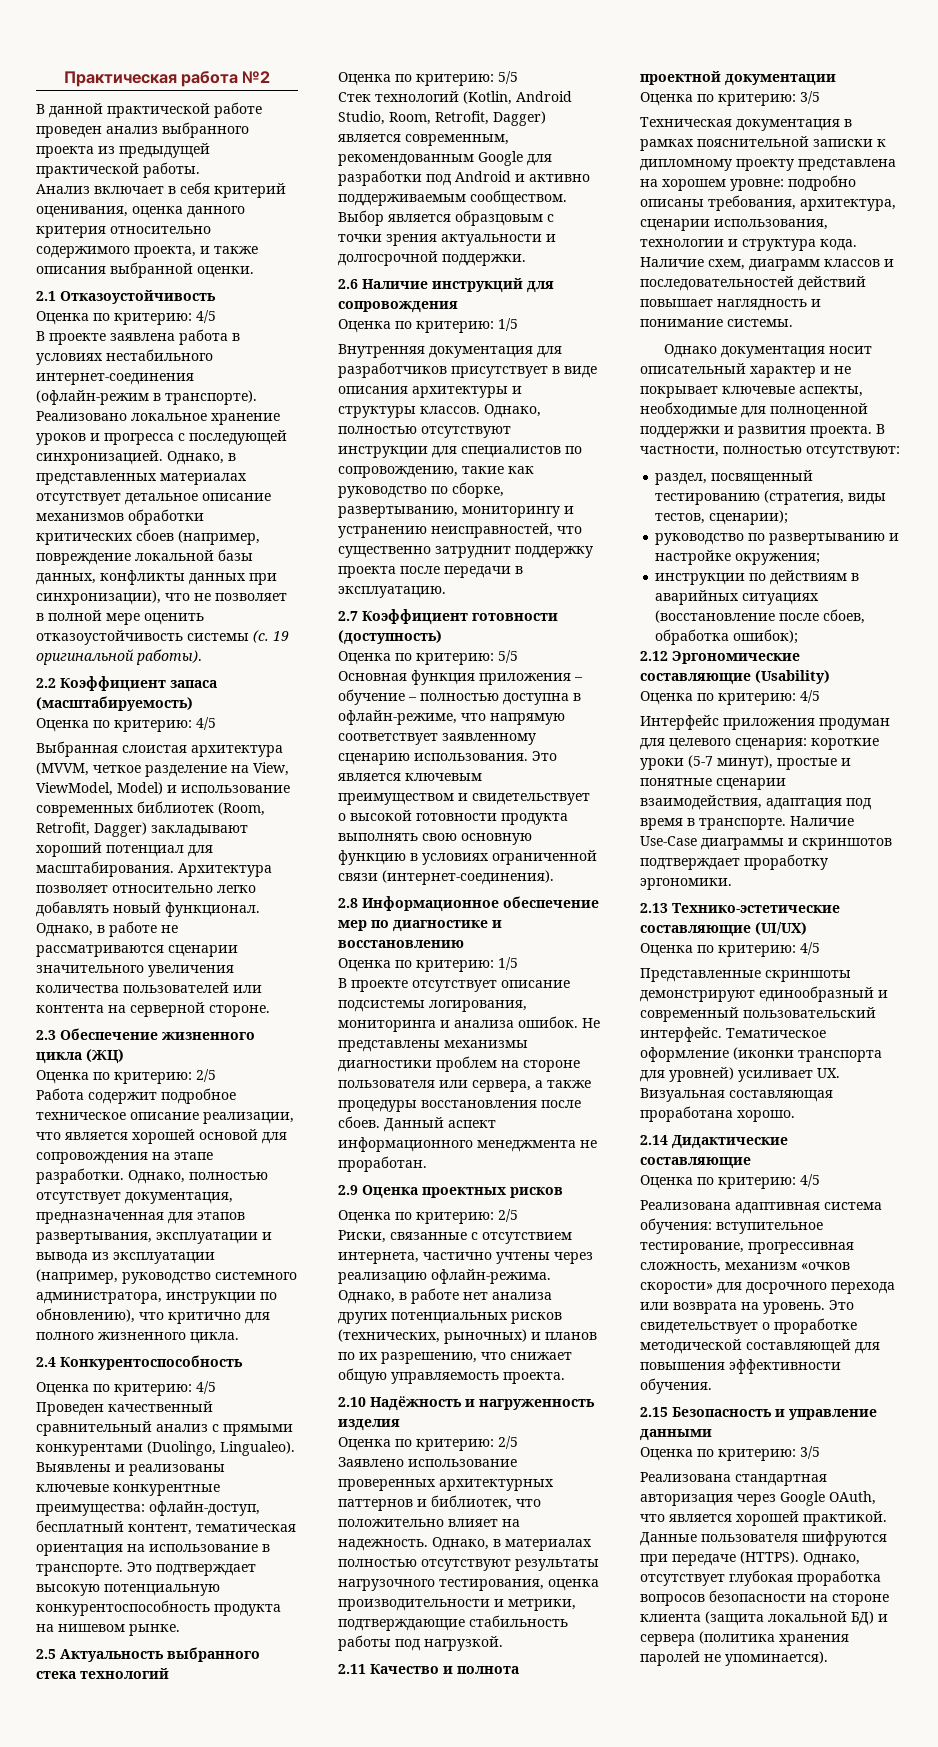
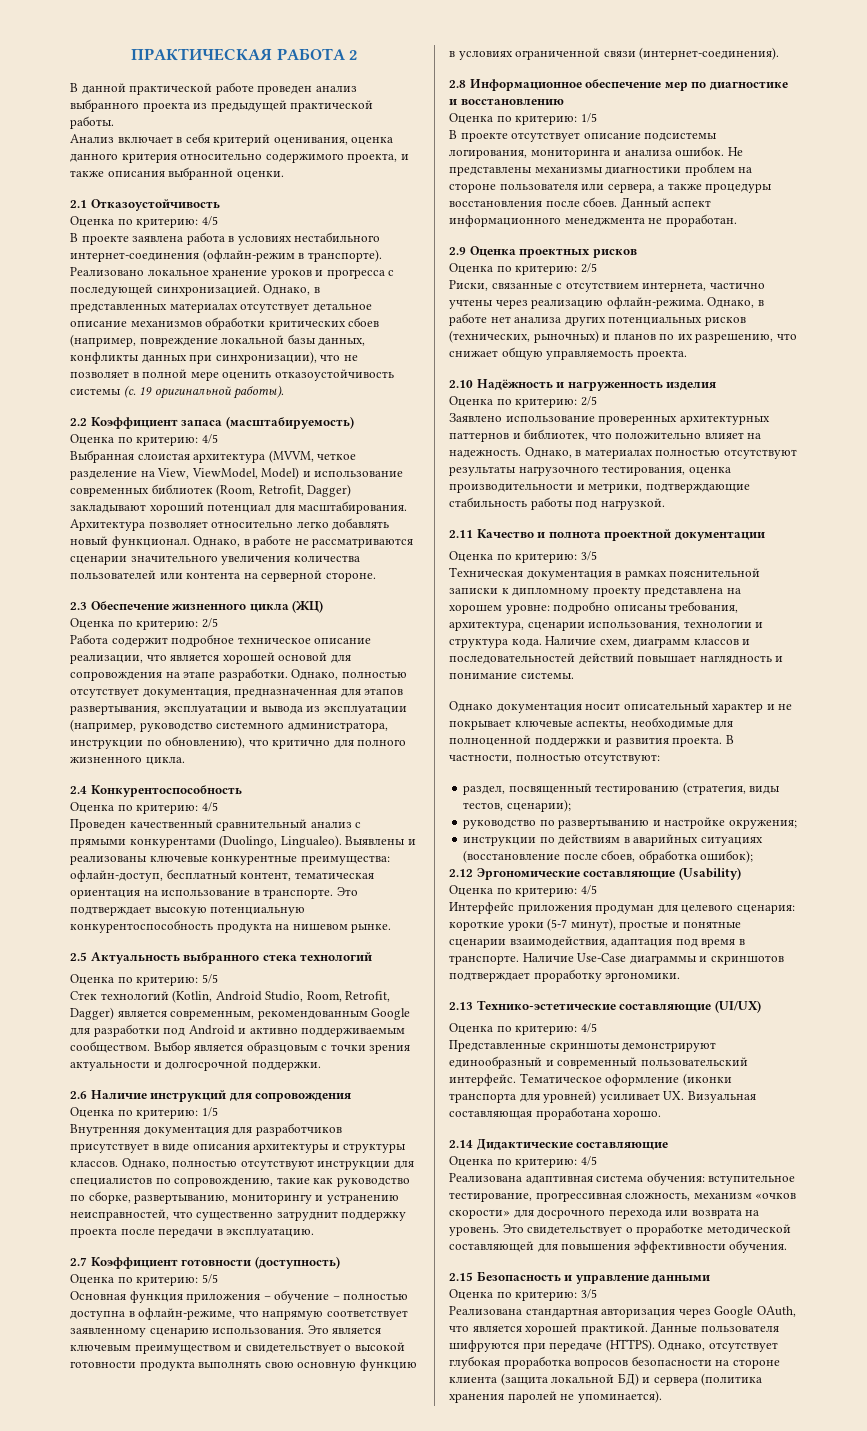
[63,71,271,87] Практическая работа №2 -> [131,48,357,61] ПРАКТИЧЕСКАЯ РАБОТА 2

